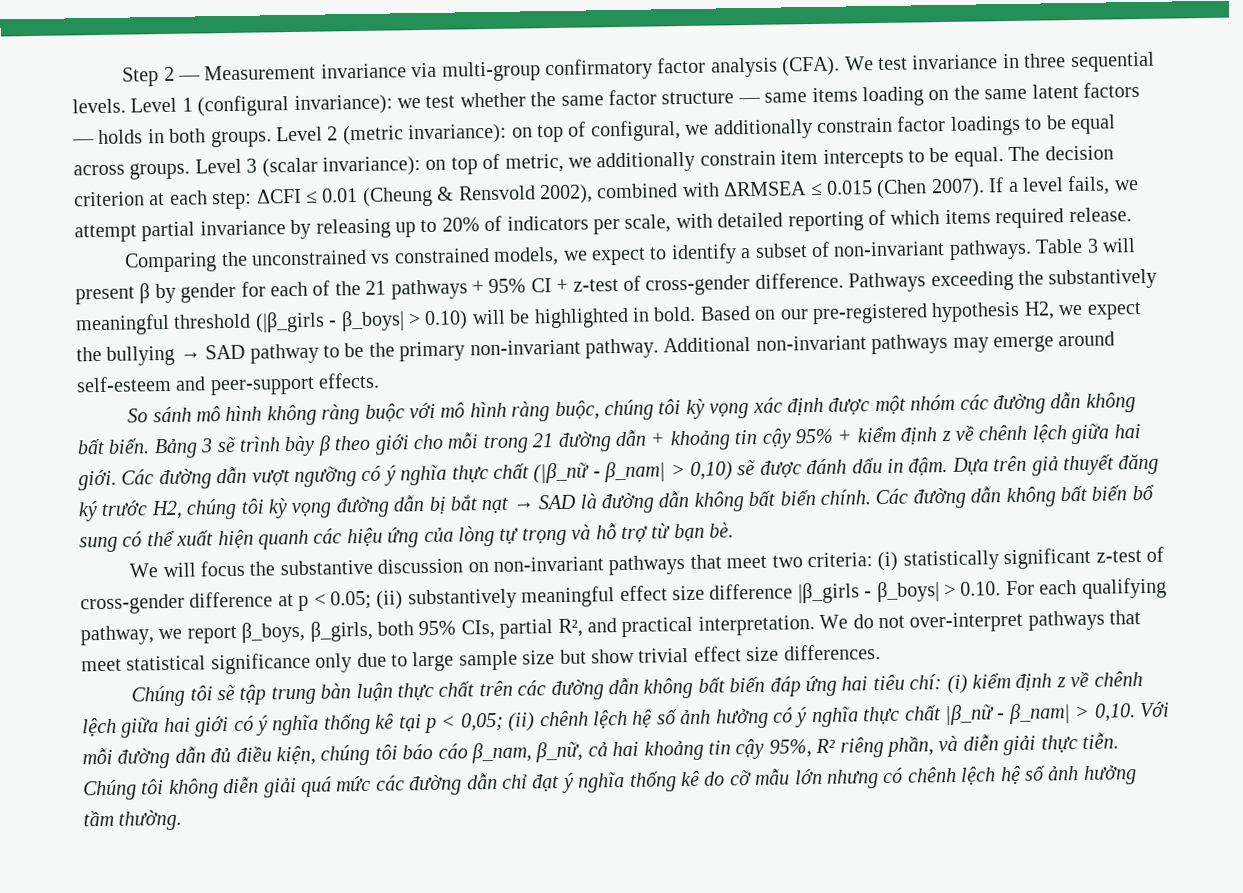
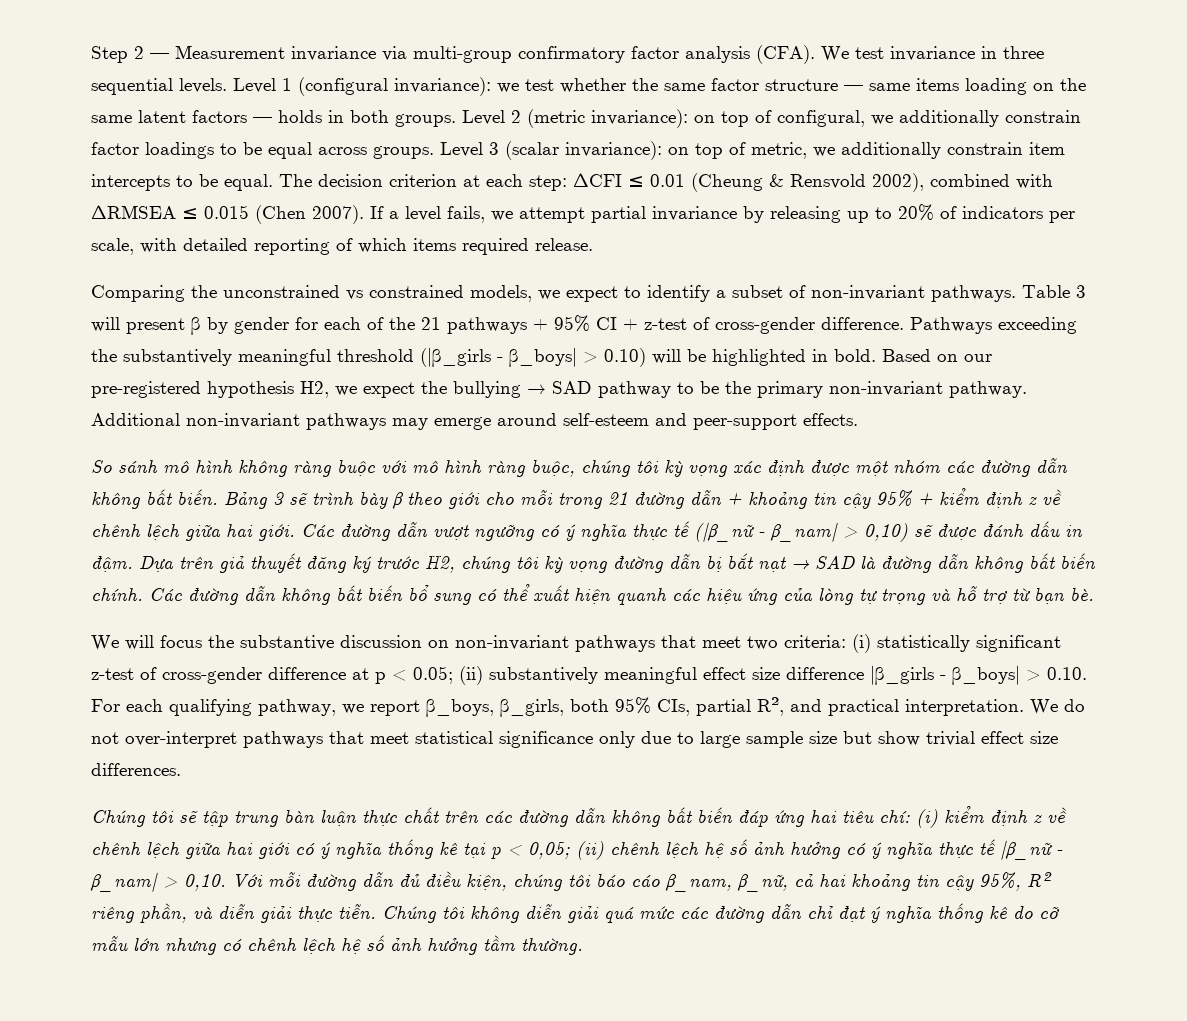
[492,463,529,479] chất -> [673,521,690,537] tế
[904,705,941,721] chất -> [979,839,996,855] tế

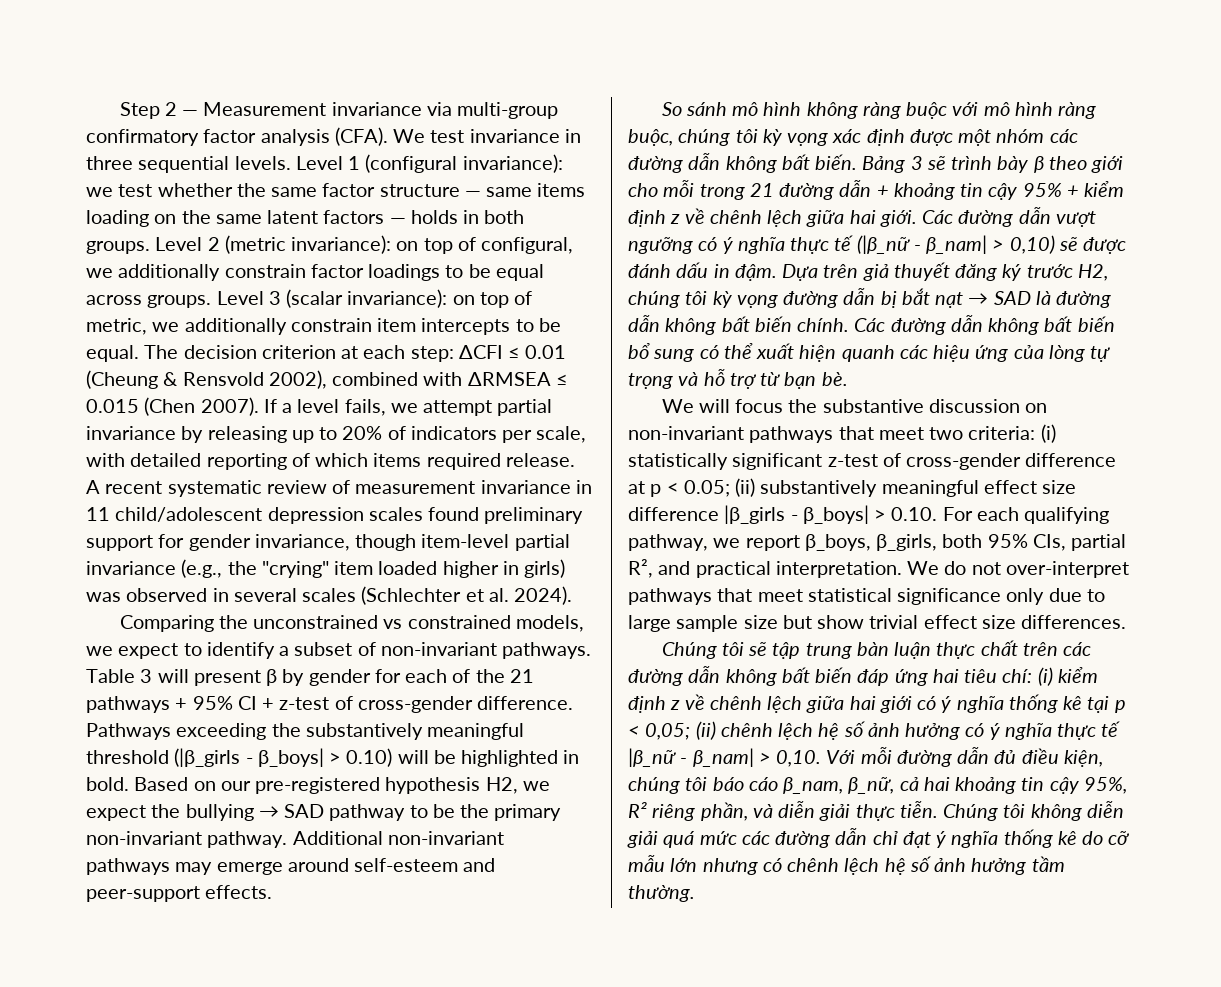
(593, 244) none -> [86,480,592,497] [86,507,584,524] [86,534,570,551] [86,559,566,578] [86,586,573,605] A recent systematic review of measurement invariance in 11 child/adolescent depression scales found preliminary support for gender invariance, though item-level partial invariance (e.g., the "crying" item loaded higher in girls) was observed in several scales (Schlechter et al. 2024).

